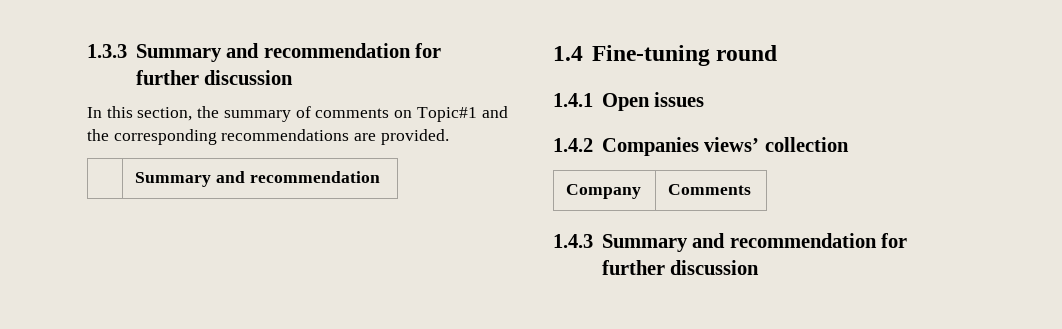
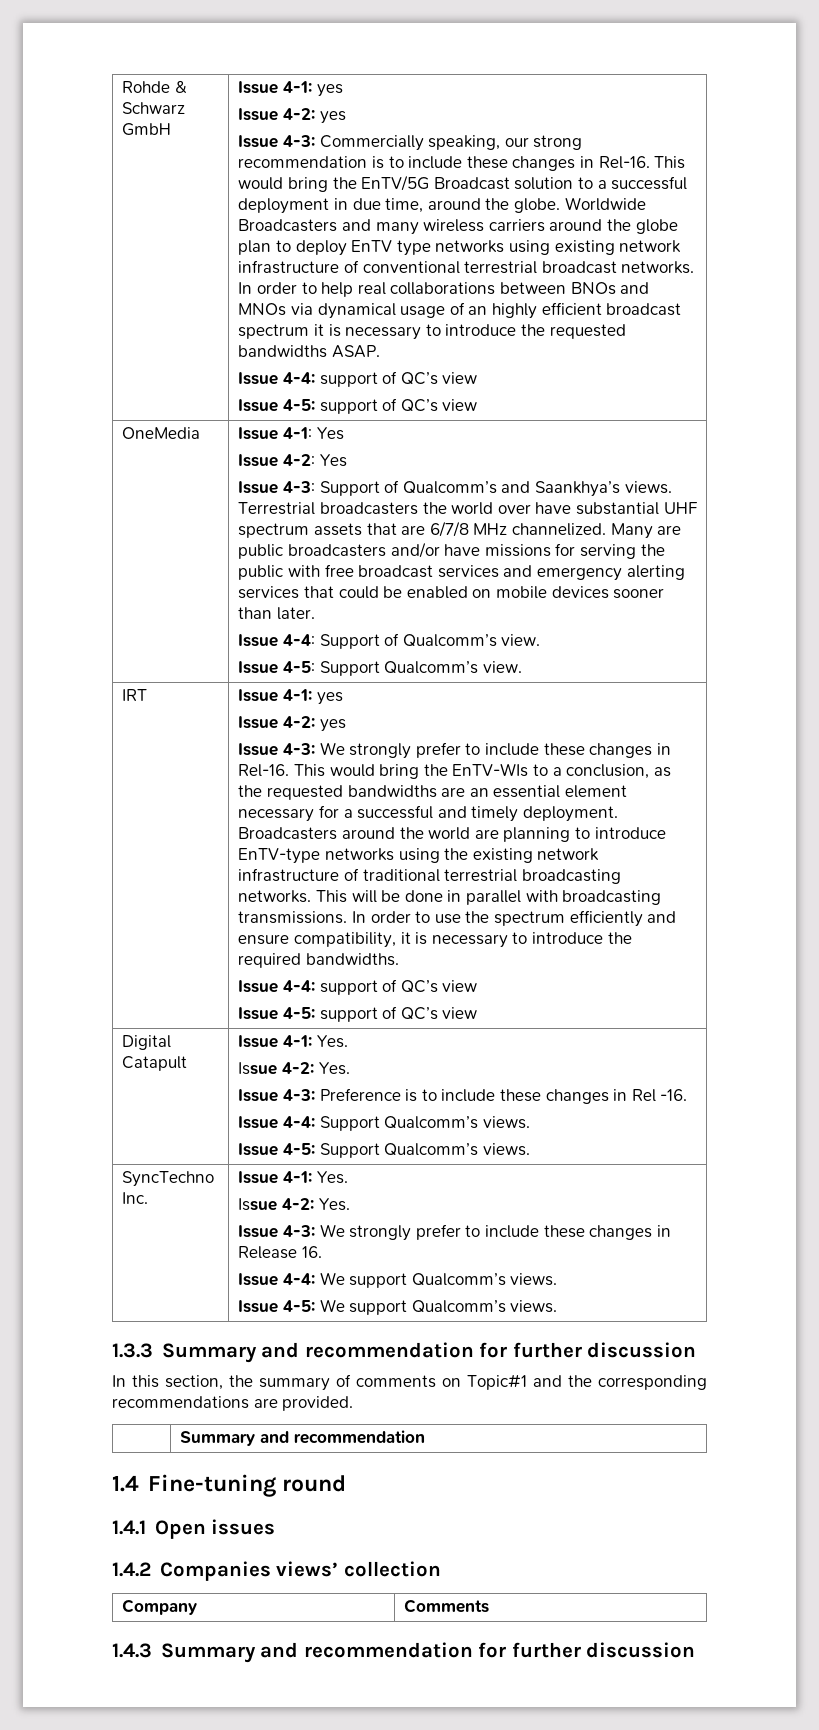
(87, 51) none -> [122,80,187,93] [122,102,186,114] [122,123,172,136] [238,81,343,97] [238,108,346,124] [238,135,583,151] [238,156,686,171] [238,175,688,192] [238,197,646,214] [238,219,678,235] [238,240,682,256] [238,260,695,274] [238,282,650,297] [238,302,682,319] [238,324,626,340] [238,345,380,358] [238,371,478,387] [238,398,478,414] [122,427,201,439] [238,427,344,440] [238,454,347,467] [238,480,672,497] [238,502,697,515] [238,521,682,539] [238,542,665,559] [238,564,685,581] [238,586,665,599] [238,607,315,620] [238,633,541,649] [238,661,522,676] [122,689,148,701] [238,689,343,705] [238,716,346,732] [238,742,671,759] [238,763,671,779] [238,785,627,800] [238,805,618,822] [238,827,666,842] [238,848,600,864] [238,868,621,884] [238,890,662,905] [238,910,677,927] [238,932,632,948] [238,953,399,968] [238,979,478,995] [238,1006,478,1022] [122,1035,172,1050] [122,1056,188,1071] [238,1035,348,1048] [238,1062,350,1075] [238,1088,688,1104] [238,1116,530,1131] [238,1143,530,1158] [122,1171,215,1187] [122,1192,149,1204] [238,1171,348,1184] [238,1198,350,1211] [238,1224,671,1241] [238,1246,322,1259] [238,1272,558,1288] [238,1299,558,1315] Rohde & Schwarz GmbH | Issue 4-1: yes // Issue 4-2: yes // Issue 4-3: Commercially speaking, our strong recommendation is to include these changes in Rel-16. This would bring the EnTV/5G Broadcast solution to a successful deployment in due time, around the globe. Worldwide Broadcasters and many wireless carriers around the globe plan to deploy EnTV type networks using existing network infrastructure of conventional terrestrial broadcast networks. In order to help real collaborations between BNOs and MNOs via dynamical usage of an highly efficient broadcast spectrum it is necessary to introduce the requested bandwidths ASAP. // Issue 4-4: support of QC’s view // Issue 4-5: support of QC’s view // OneMedia | Issue 4-1: Yes // Issue 4-2: Yes // Issue 4-3: Support of Qualcomm’s and Saankhya’s views. Terrestrial broadcasters the world over have substantial UHF spectrum assets that are 6/7/8 MHz channelized. Many are public broadcasters and/or have missions for serving the public with free broadcast services and emergency alerting services that could be enabled on mobile devices sooner than later. // Issue 4-4: Support of Qualcomm’s view. // Issue 4-5: Support Qualcomm’s view. // IRT | Issue 4-1: yes // Issue 4-2: yes // Issue 4-3: We strongly prefer to include these changes in Rel-16. This would bring the EnTV-WIs to a conclusion, as the requested bandwidths are an essential element necessary for a successful and timely deployment. Broadcasters around the world are planning to introduce EnTV-type networks using the existing network infrastructure of traditional terrestrial broadcasting networks. This will be done in parallel with broadcasting transmissions. In order to use the spectrum efficiently and ensure compatibility, it is necessary to introduce the required bandwidths. // Issue 4-4: support of QC’s view // Issue 4-5: support of QC’s view // Digital Catapult | Issue 4-1: Yes. // Issue 4-2: Yes. // Issue 4-3: Preference is to include these changes in Rel -16. // Issue 4-4: Support Qualcomm’s views. // Issue 4-5: Support Qualcomm’s views. // SyncTechno Inc. | Issue 4-1: Yes. // Issue 4-2: Yes. // Issue 4-3: We strongly prefer to include these changes in Release 16. // Issue 4-4: We support Qualcomm’s views. // Issue 4-5: We support Qualcomm’s views. //

